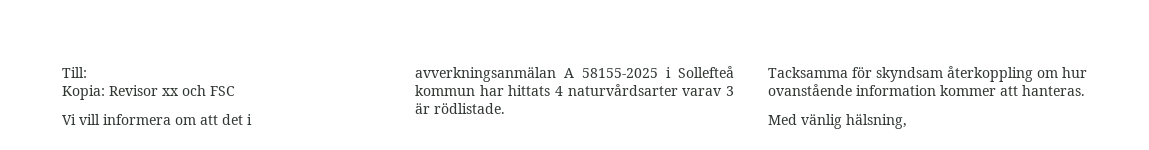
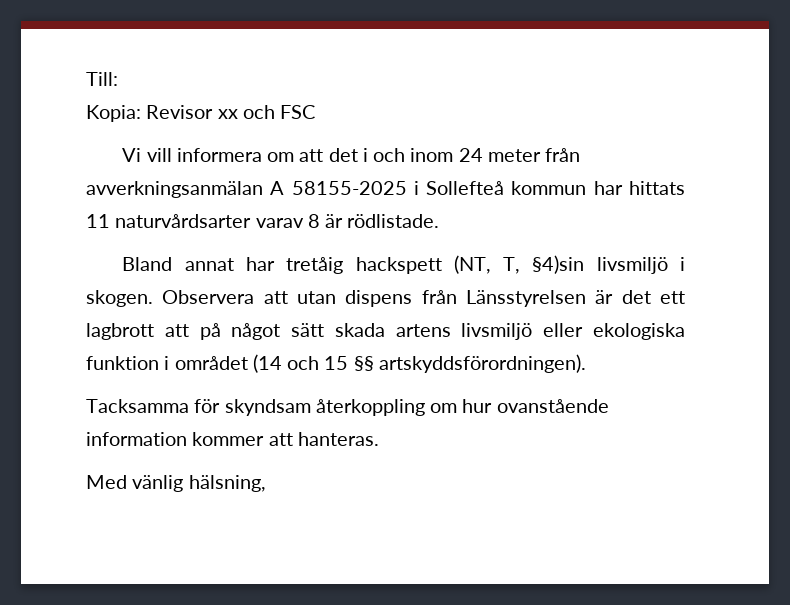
(252, 119) none -> [373,148,581,162] och inom 24 meter från
[555,86,563,96] 4 -> [86,214,110,228] 11
[726,86,734,96] 3 -> [307,214,320,228] 8
(505, 108) none -> [122,255,686,274] [86,290,685,307] [86,323,685,340] [86,354,586,373] // Bland annat har tretåig hackspett (NT, T, §4)sin livsmiljö i skogen. Observera att utan dispens från Länsstyrelsen är det ett lagbrott att på något sätt skada artens livsmiljö eller ekologiska funktion i området (14 och 15 §§ artskyddsförordningen).

